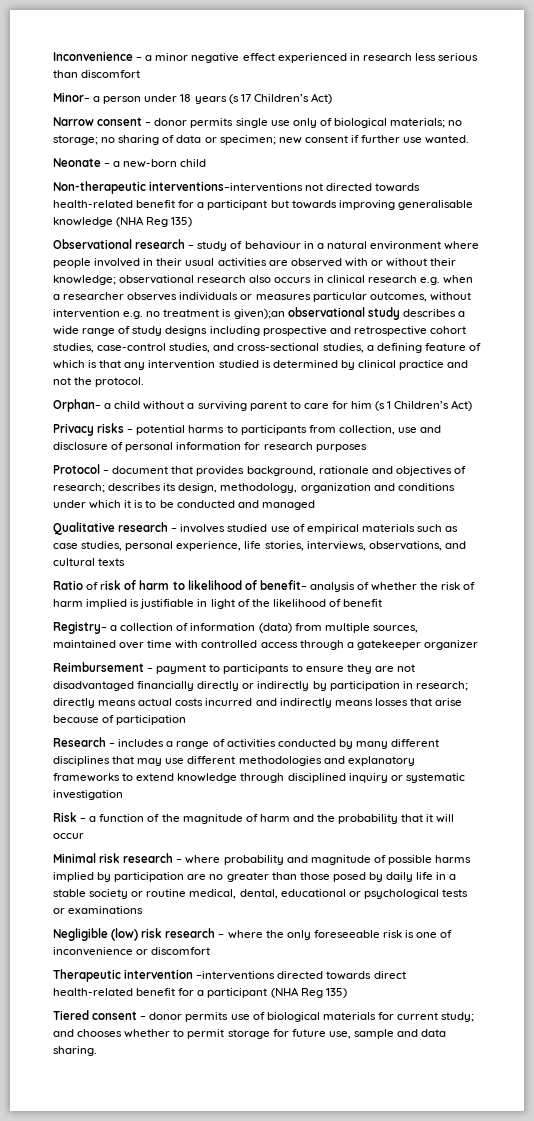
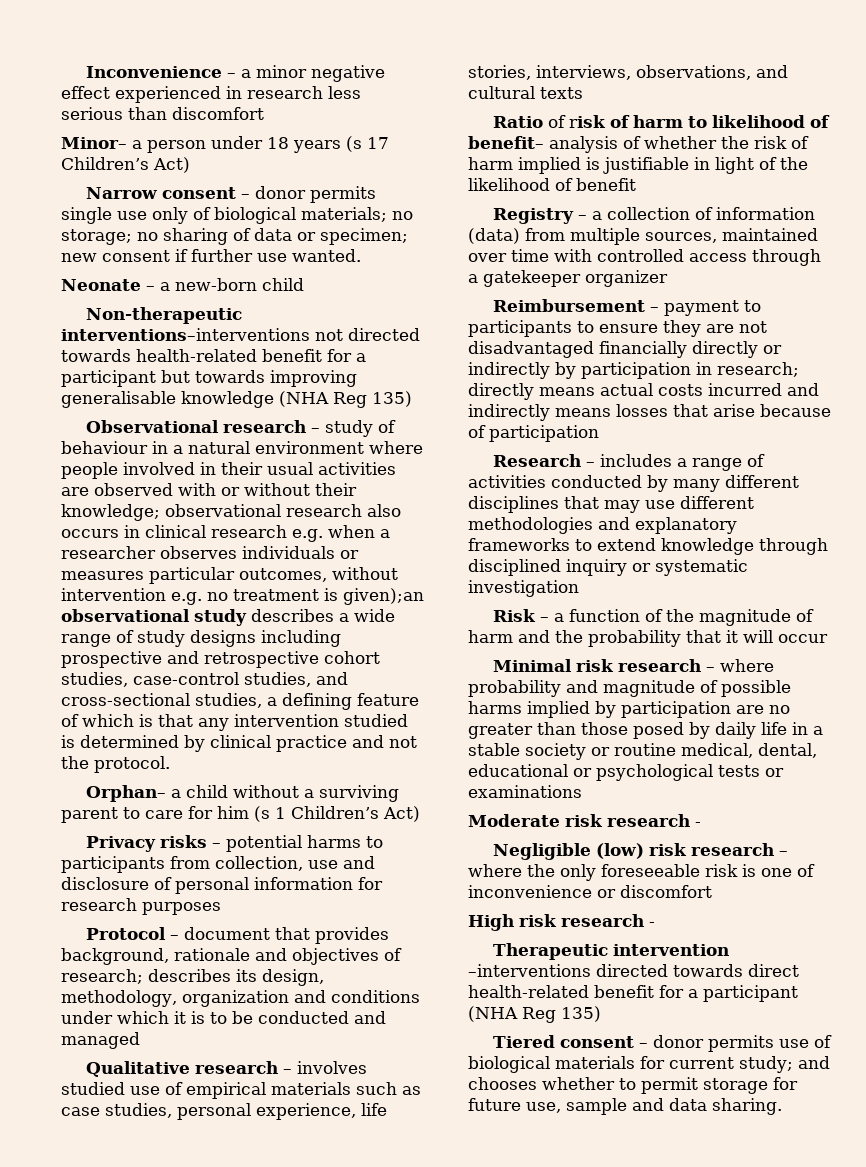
[53,621,107,634] Registry– -> [493,208,588,224] Registry –
(144, 910) none -> [468,814,701,827] // Moderate risk research -
(211, 951) none -> [468,914,655,931] // High risk research -

